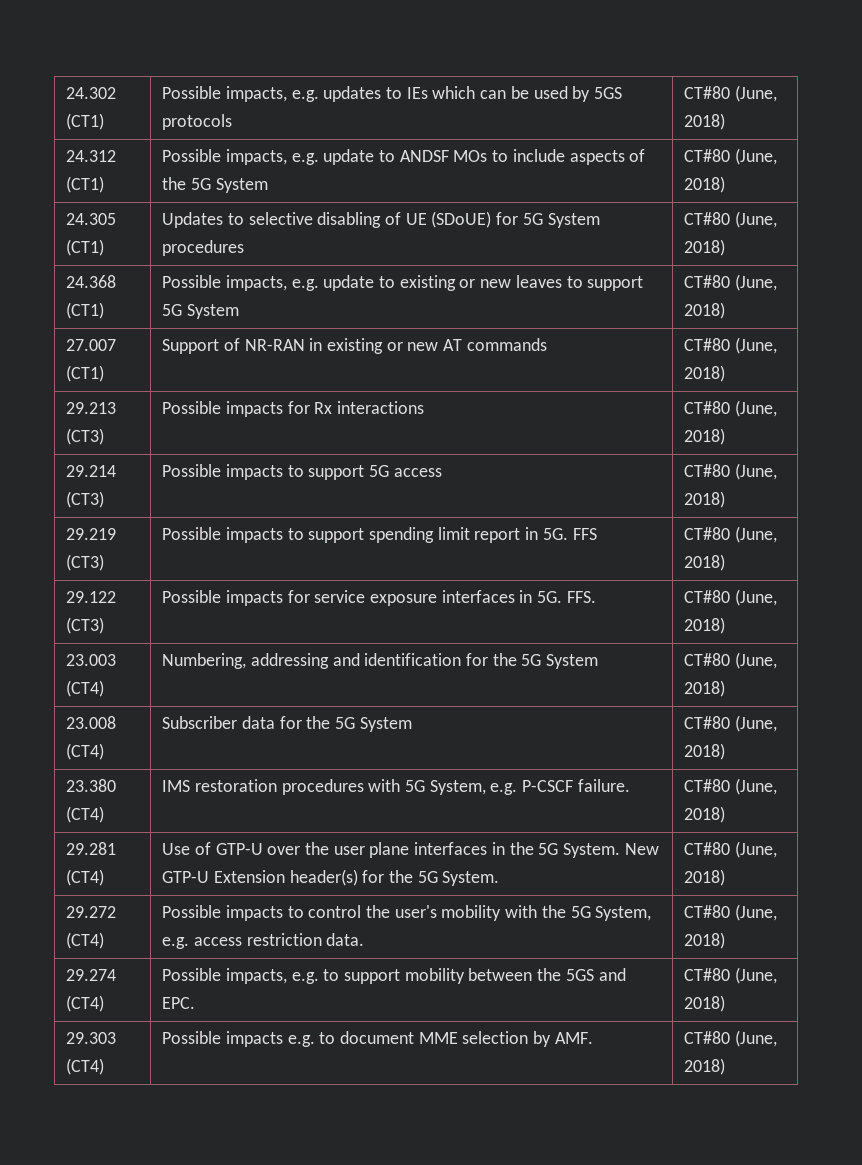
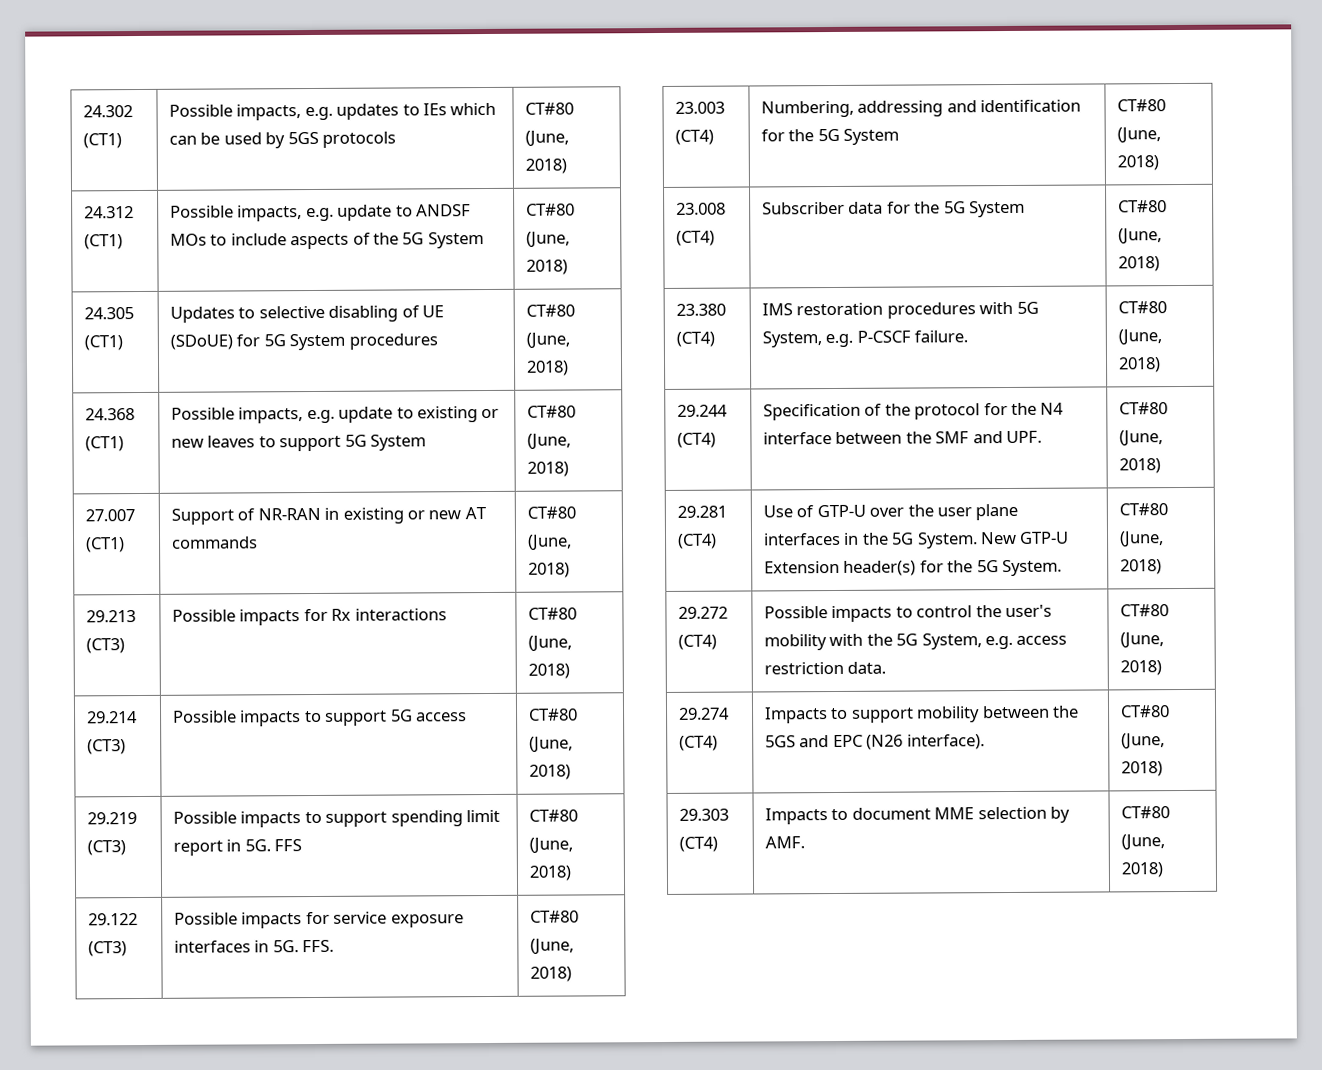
(726, 814) none -> [676,404,728,417] [676,432,716,448] [762,402,1065,421] [762,430,1042,445] [1118,402,1168,415] [1118,430,1163,447] [1118,458,1161,474] // 29.244 (CT4) | Specification of the protocol for the N4 interface between the SMF and UPF. | CT#80 (June, 2018)
[162,968,319,984] Possible impacts, e.g. -> [763,707,828,724] Impacts
[162,997,196,1009] EPC. -> [832,734,985,750] EPC (N26 interface).
[162,1031,315,1047] Possible impacts e.g. -> [764,808,828,825] Impacts

